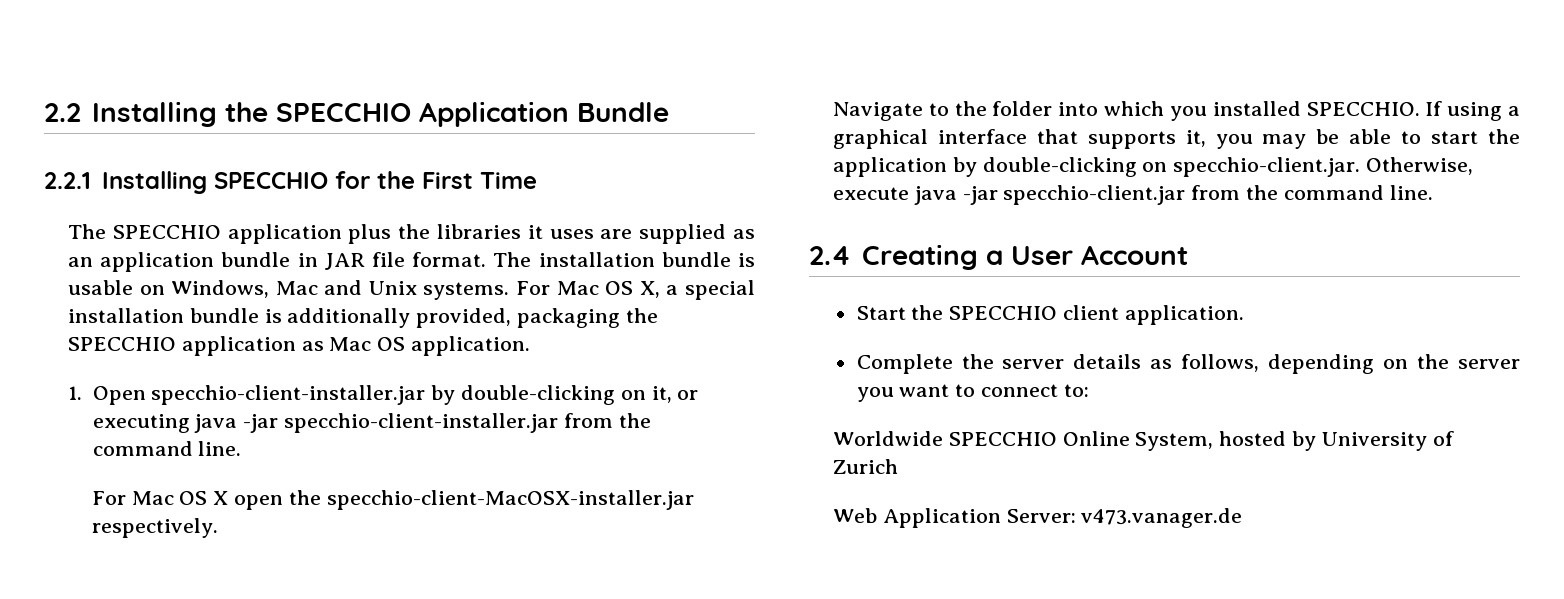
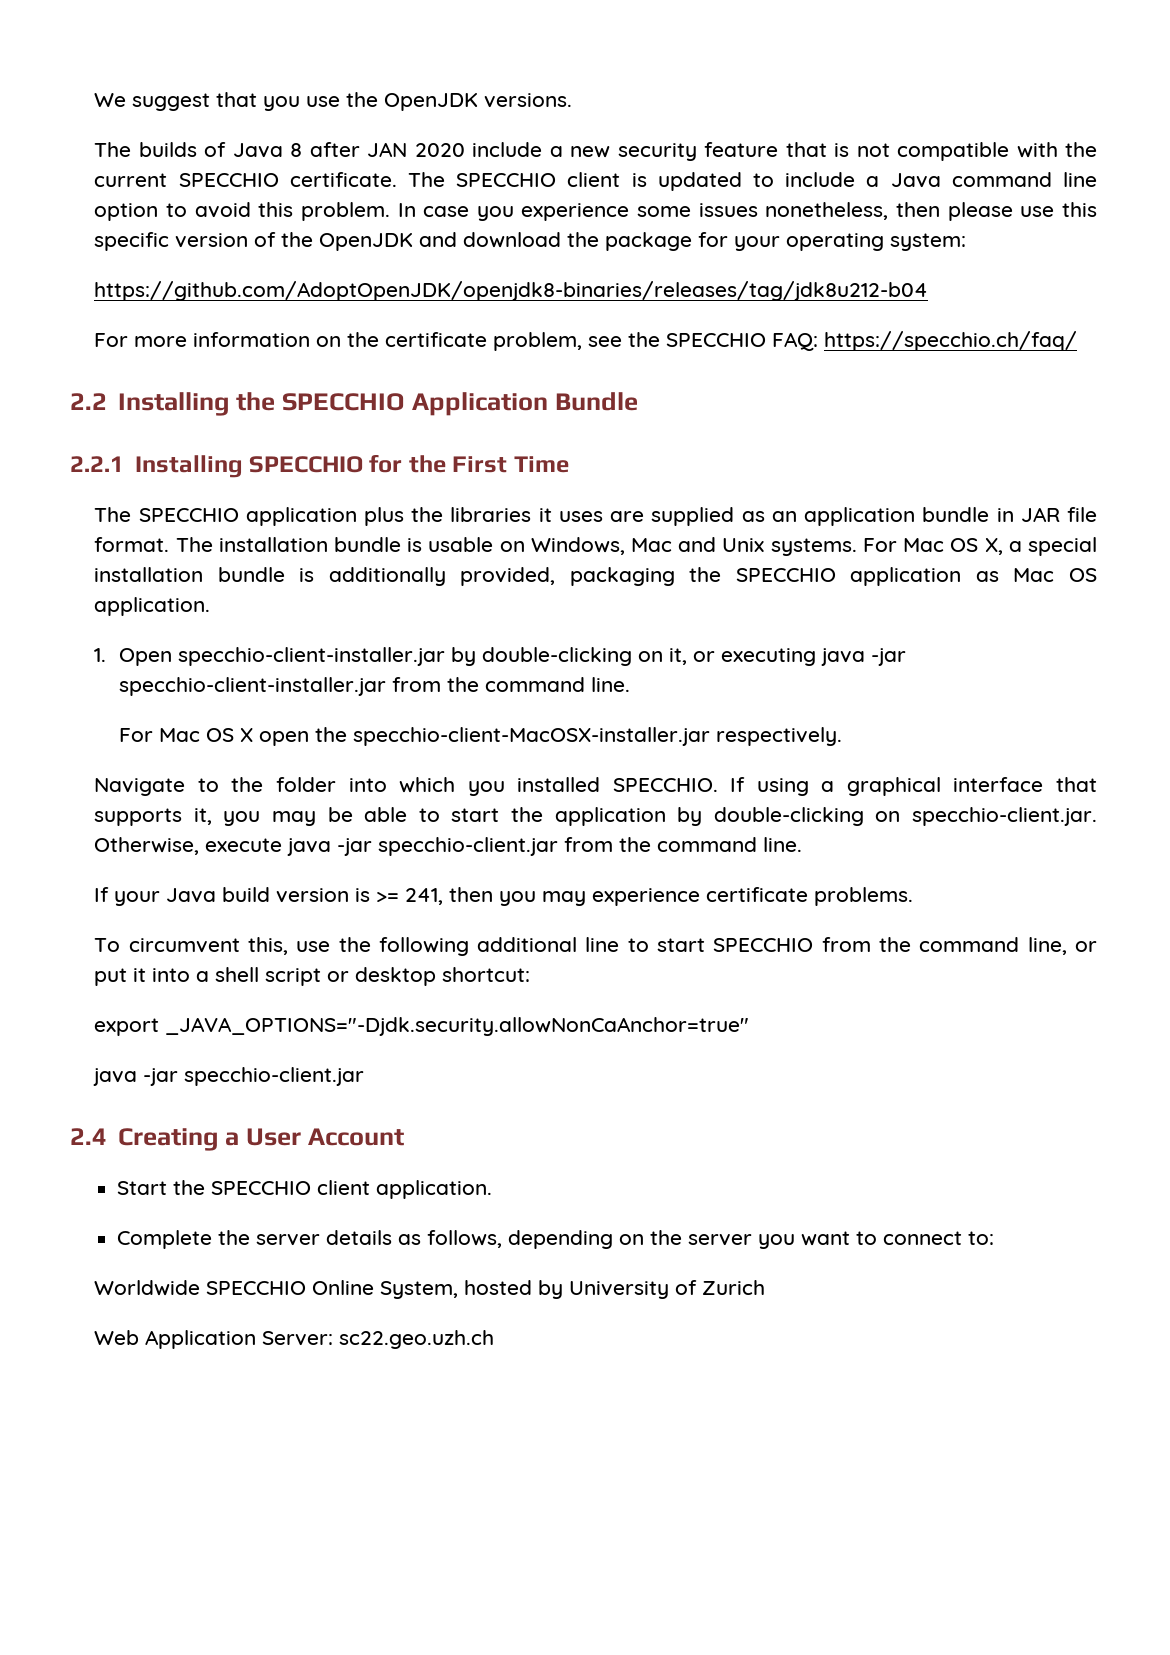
(44, 112) none -> [94,92,573,111] [94,142,1098,161] [94,172,1098,191] [94,202,1098,221] [94,232,967,251] [94,281,929,301] [94,331,1078,351] We suggest that you use the OpenJDK versions. // The builds of Java 8 after JAN 2020 include a new security feature that is not compatible with the current SPECCHIO certificate. The SPECCHIO client is updated to include a Java command line option to avoid this problem. In case you experience some issues nonetheless, then please use this specific version of the OpenJDK and download the package for your operating system: // https://github.com/AdoptOpenJDK/openjdk8-binaries/releases/tag/jdk8u212-b04 // For more information on the certificate problem, see the SPECCHIO FAQ: https://specchio.ch/faq/ //
(1433, 192) none -> [94,887,914,906] [94,937,1097,956] [94,967,531,986] [94,1017,750,1036] [93,1067,365,1086] // If your Java build version is >= 241, then you may experience certificate problems. // To circumvent this, use the following additional line to start SPECCHIO from the command line, or put it into a shell script or desktop shortcut: // export _JAVA_OPTIONS="-Djdk.security.allowNonCaAnchor=true" // java -jar specchio-client.jar
[1081,508,1243,528] v473.vanager.de -> [339,1330,495,1349] sc22.geo.uzh.ch

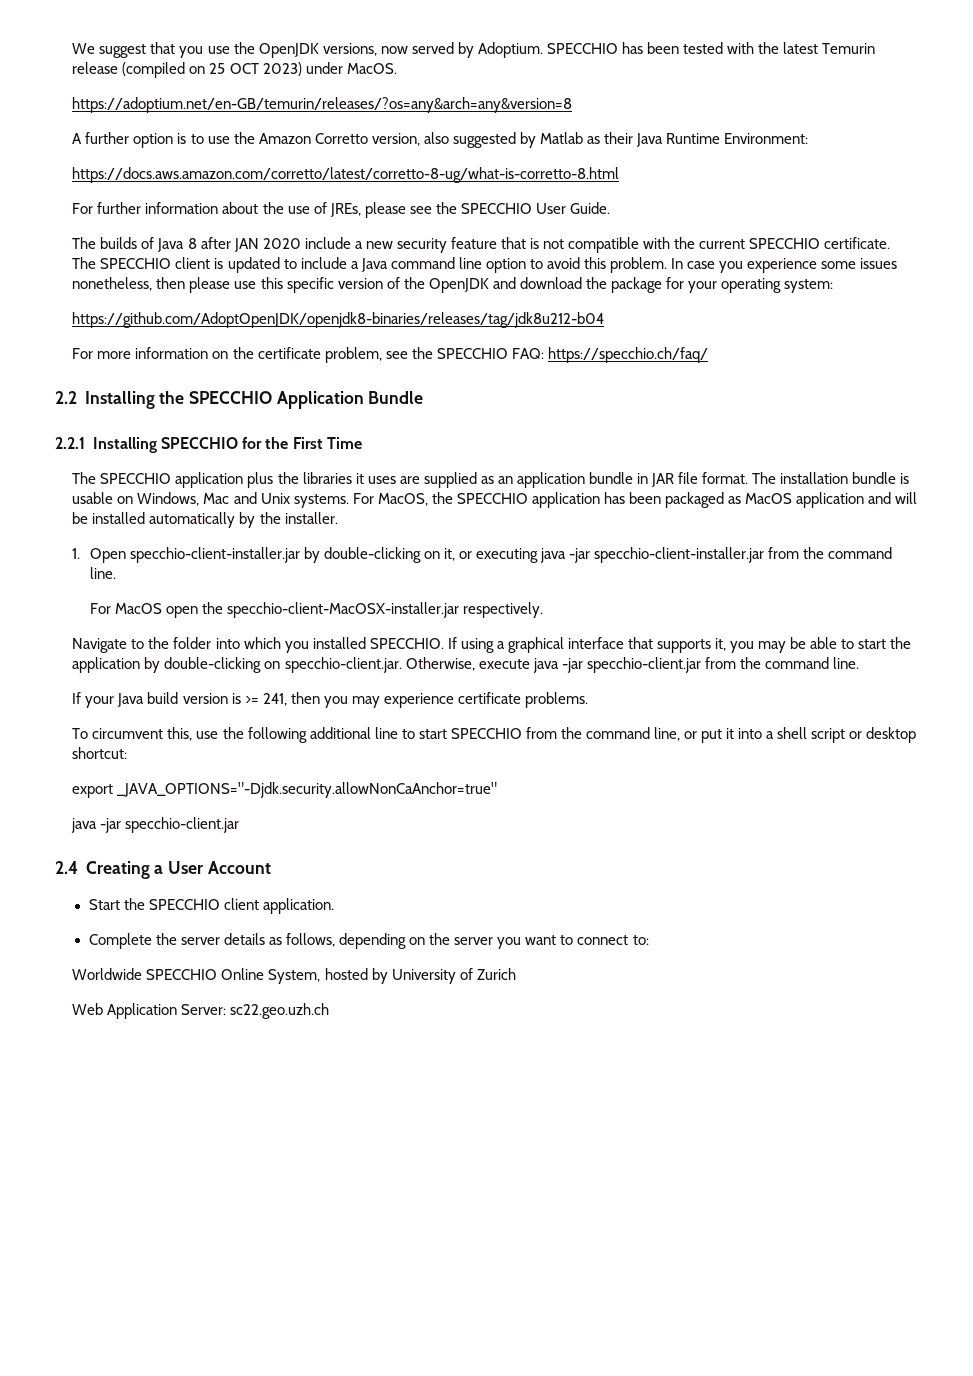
[484,93,573,108] versions. -> [322,42,876,58] [72,62,397,78] [72,97,573,113] [72,132,809,148] [72,167,620,183] [72,202,610,218] versions, now served by Adoptium. SPECCHIO has been tested with the latest Temurin release (compiled on 25 OCT 2023) under MacOS. // https://adoptium.net/en-GB/temurin/releases/?os=any&arch=any&version=8 // A further option is to use the Amazon Corretto version, also suggested by Matlab as their Java Runtime Environment: // https://docs.aws.amazon.com/corretto/latest/corretto-8-ug/what-is-corretto-8.html // For further information about the use of JREs, please see the SPECCHIO User Guide.
[903,537,1098,556] [94,567,1097,586] [94,597,211,616] Mac OS X, a special installation bundle is additionally provided, packaging the SPECCHIO application as Mac OS application. -> [377,492,918,508] [72,512,338,528] MacOS, the SPECCHIO application has been packaged as MacOS application and will be installed automatically by the installer.
[158,728,253,742] Mac OS X -> [114,603,162,614] MacOS

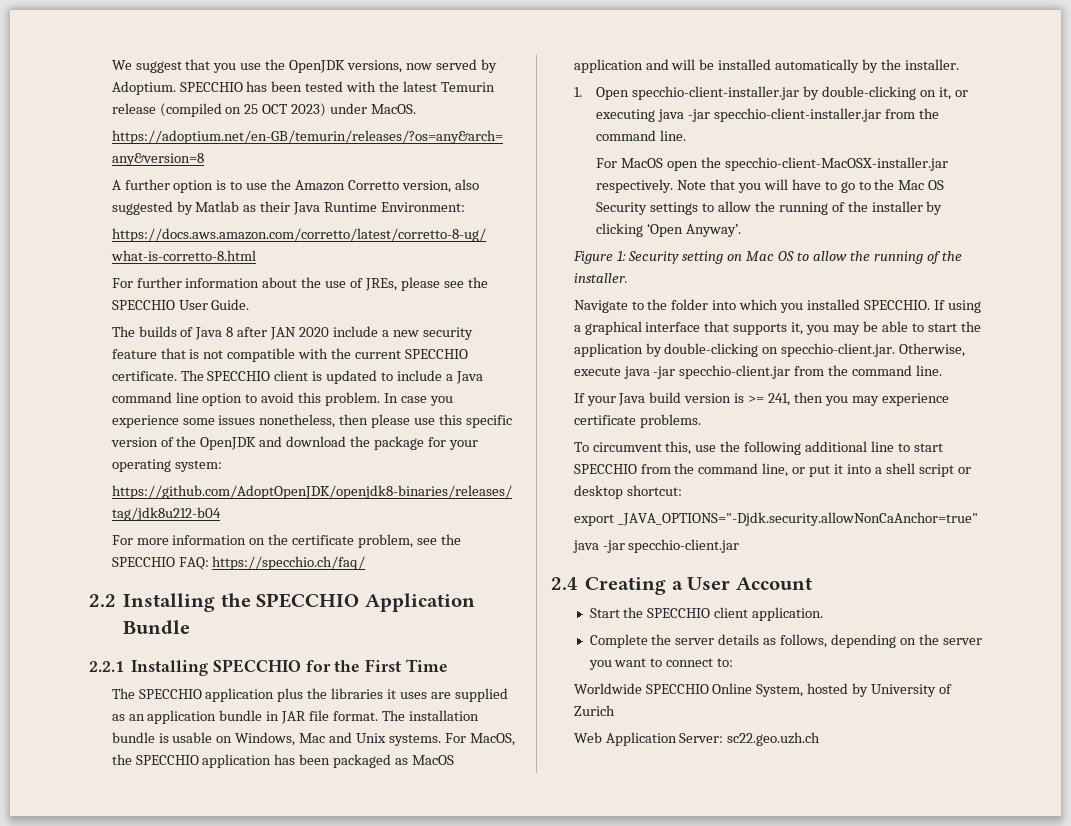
(543, 610) none -> [677,179,945,193] [596,201,943,215] [596,223,742,237] [572,251,962,264] [573,273,628,283] Note that you will have to go to the Mac OS Security settings to allow the running of the installer by clicking ‘Open Anyway’. // Figure 1: Security setting on Mac OS to allow the running of the installer.

